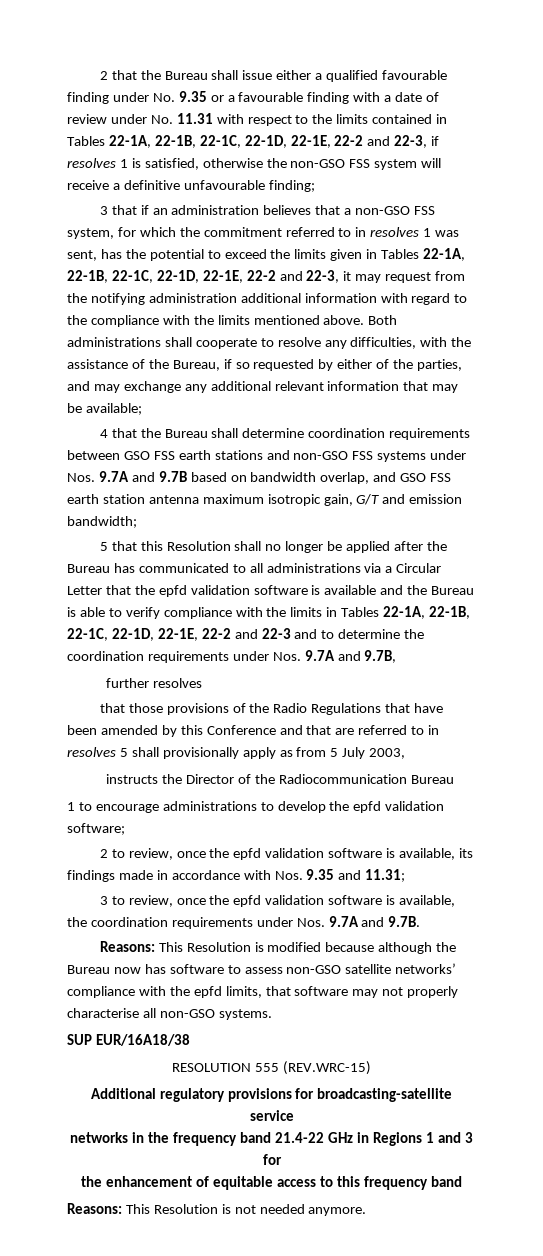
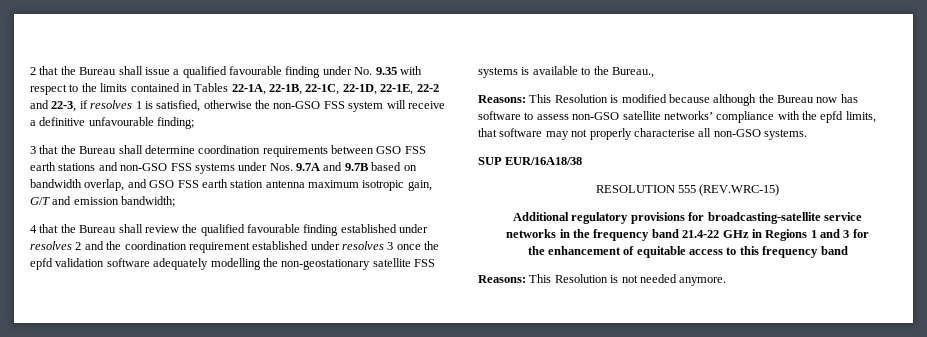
[276,70,312,80] either -> (170, 71) none
[210,92,440,104] [67,113,213,124] or a favourable finding with a date of review under No. 11.31 -> (397, 71) none
[140,205,436,215] [67,227,460,239] [67,248,466,261] [67,270,466,283] [67,293,468,305] [67,315,398,327] [67,337,472,349] [67,359,463,371] [67,381,459,393] [67,403,142,415] [99,428,137,438] if an administration believes that a non-GSO FSS system, for which the commitment referred to in resolves 1 was sent, has the potential to exceed the limits given in Tables 22-1A, 22-1B, 22-1C, 22-1D, 22-1E, 22-2 and 22-3, it may request from the notifying administration additional information with regard to the compliance with the limits mentioned above. Both administrations shall cooperate to resolve any difficulties, with the assistance of the Bureau, if so requested by either of the parties, and may exchange any additional relevant information that may be available; // 4 that -> (59, 149) none
[99,541,447,553] [67,563,442,573] [67,585,475,597] [67,606,471,619] [67,628,425,641] [67,650,397,663] [106,678,203,688] [99,703,444,715] [67,725,440,737] [67,747,406,759] [106,774,454,784] [67,801,445,813] [67,823,125,835] [99,848,473,860] [67,869,406,882] [99,895,456,907] [67,916,421,929] 5 that this Resolution shall no longer be applied after the Bureau has communicated to all administrations via a Circular Letter that the epfd validation software is available and the Bureau is able to verify compliance with the limits in Tables 22-1A, 22-1B, 22-1C, 22-1D, 22-1E, 22-2 and 22-3 and to determine the coordination requirements under Nos. 9.7A and 9.7B, // further resolves // that those provisions of the Radio Regulations that have been amended by this Conference and that are referred to in resolves 5 shall provisionally apply as from 5 July 2003, // instructs the Director of the Radiocommunication Bureau // 1 to encourage administrations to develop the epfd validation software; // 2 to review, once the epfd validation software is available, its findings made in accordance with Nos. 9.35 and 11.31; // 3 to review, once the epfd validation software is available, the coordination requirements under Nos. 9.7A and 9.7B. -> [30,224,429,236] [30,241,440,253] [30,258,435,270] [478,66,654,78] 4 that the Bureau shall review the qualified favourable finding established under resolves 2 and the coordination requirement established under resolves 3 once the epfd validation software adequately modelling the non-geostationary satellite FSS systems is available to the Bureau.,

